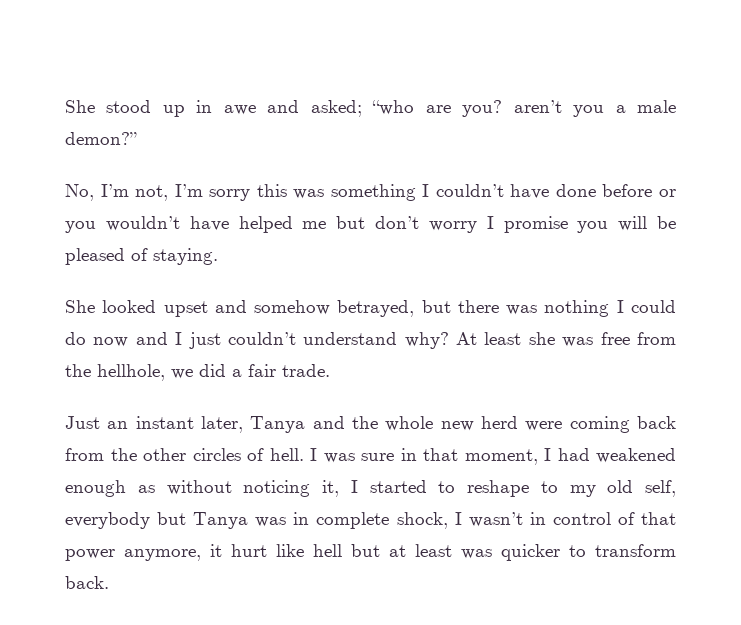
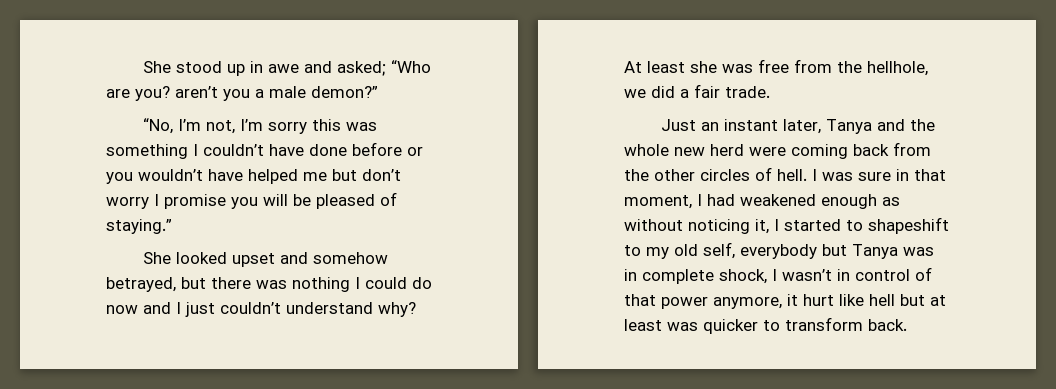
[372,100,415,115] “who -> [391,60,432,73] “Who
[65,184,94,201] No, -> [143,118,174,134] “No,
[153,248,218,265] staying. -> [106,219,172,234] staying.”
[467,480,529,497] reshape -> [868,217,949,234] shapeshift

